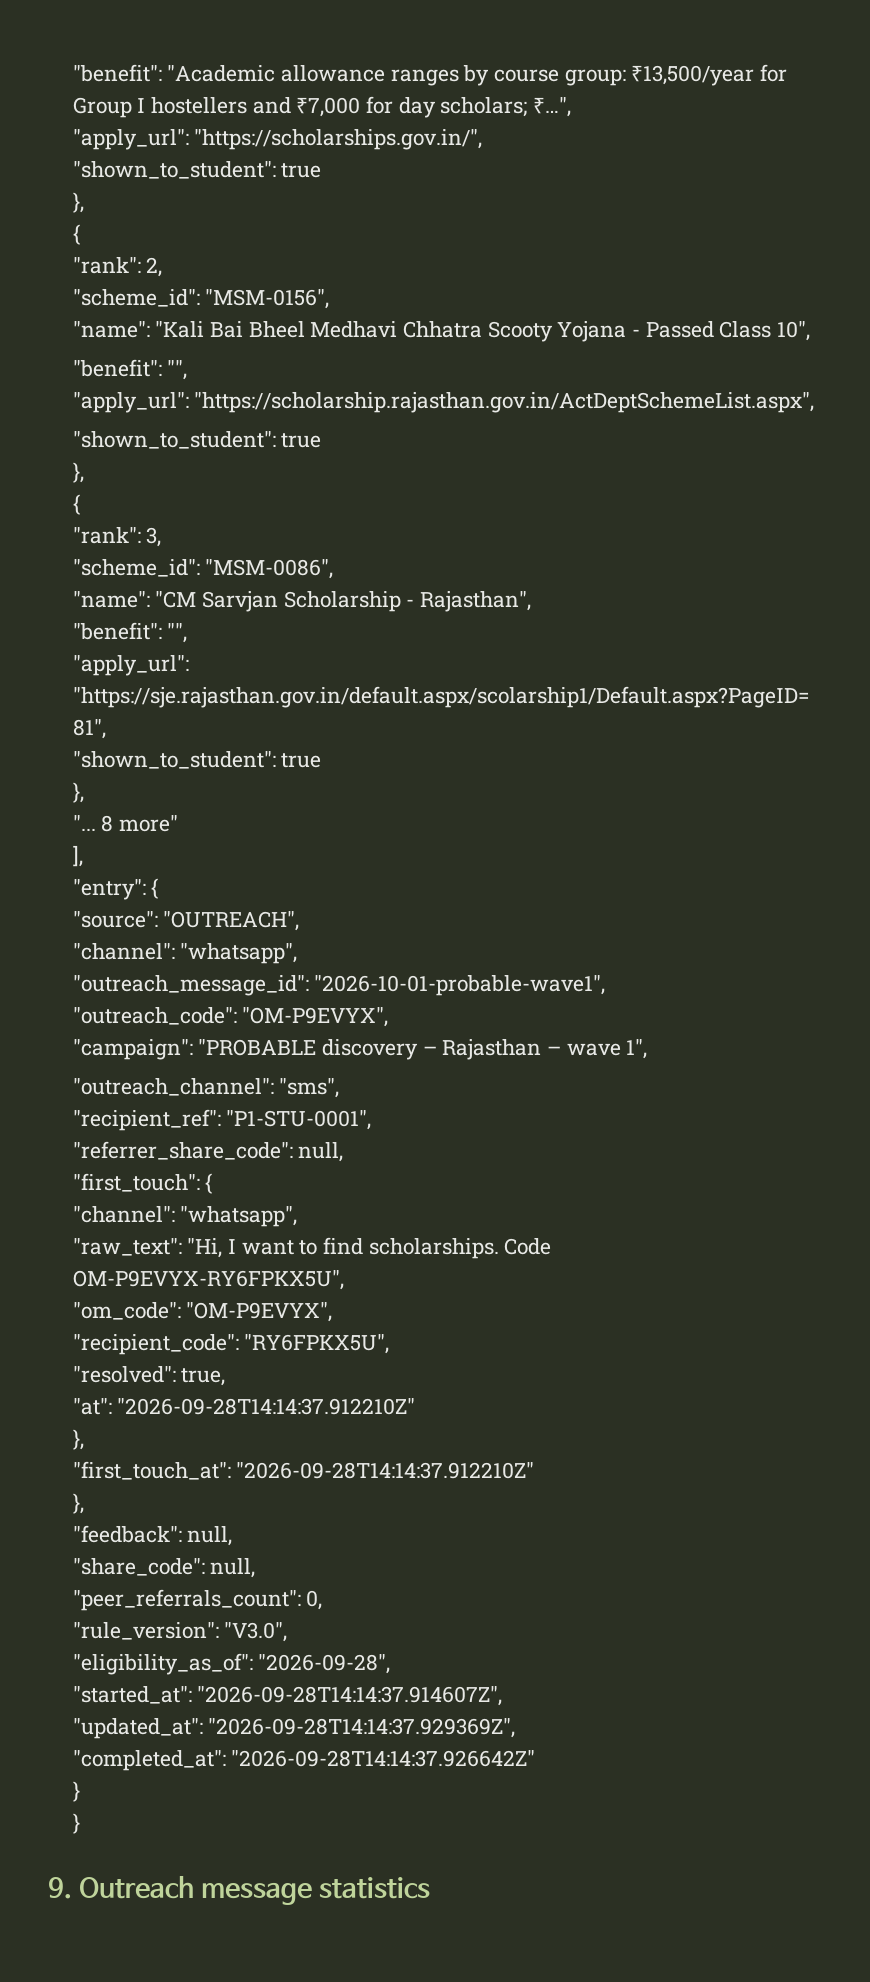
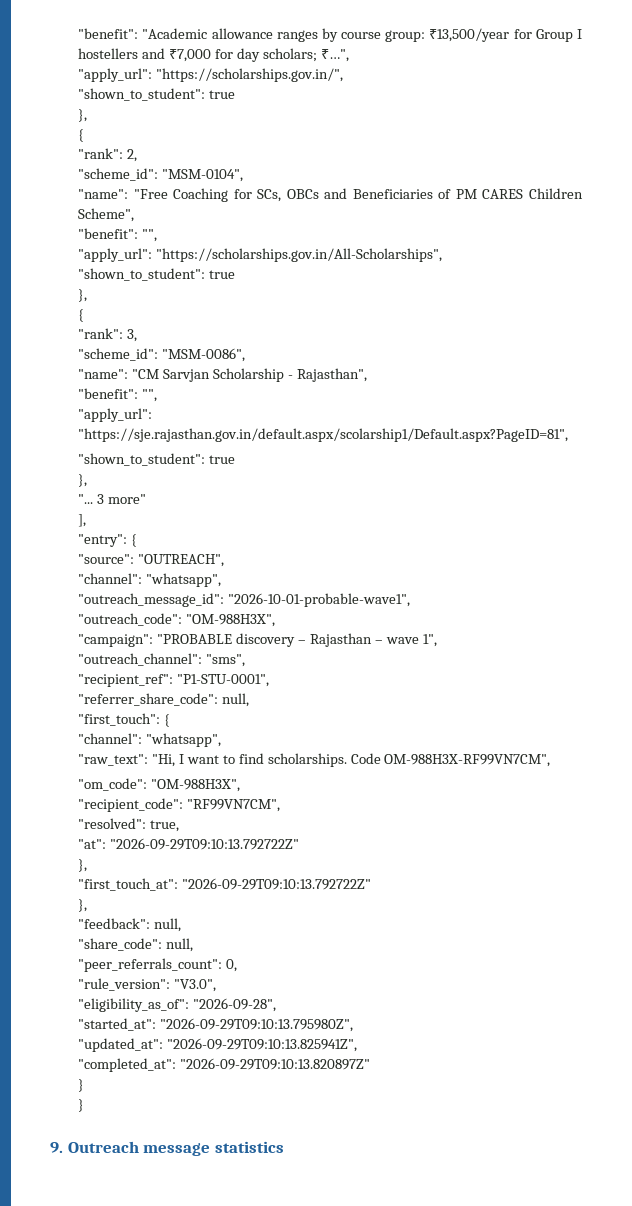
[205,289,330,309] [72,321,811,342] [72,359,188,380] [72,392,815,413] "MSM-0156", // "name": "Kali Bai Bheel Medhavi Chhatra Scooty Yojana - Passed Class 10", // "benefit": "", // "apply_url": "https://scholarship.rajasthan.gov.in/ActDeptSchemeList.aspx", -> [162,169,244,182] [78,188,583,202] [78,208,135,222] [78,228,158,242] [78,248,443,262] "MSM-0104", // "name": "Free Coaching for SCs, OBCs and Beneficiaries of PM CARES Children Scheme", // "benefit": "", // "apply_url": "https://scholarships.gov.in/All-Scholarships",
[101,815,114,832] 8 -> [97,494,105,504] 3
[242,1007,389,1027] "OM-P9EVYX", -> [186,614,276,627] "OM-988H3X",
[72,1270,344,1290] OM-P9EVYX-RY6FPKX5U", -> [384,754,551,767] OM-988H3X-RF99VN7CM",
[186,1302,333,1322] "OM-P9EVYX", -> [151,779,241,792] "OM-988H3X",
[244,1334,390,1354] "RY6FPKX5U", -> [187,799,281,812] "RF99VN7CM",
[117,1398,416,1415] "2026-09-28T14:14:37.912210Z" -> [110,838,300,850] "2026-09-29T09:10:13.792722Z"
[236,1462,535,1479] "2026-09-28T14:14:37.912210Z" -> [182,878,372,890] "2026-09-29T09:10:13.792722Z"
[197,1686,503,1706] "2026-09-28T14:14:37.914607Z", -> [160,1018,354,1032] "2026-09-29T09:10:13.795980Z",
[208,1718,516,1738] "2026-09-28T14:14:37.929369Z", -> [167,1038,358,1052] "2026-09-29T09:10:13.825941Z",
[231,1750,536,1767] "2026-09-28T14:14:37.926642Z" -> [180,1058,371,1070] "2026-09-29T09:10:13.820897Z"

